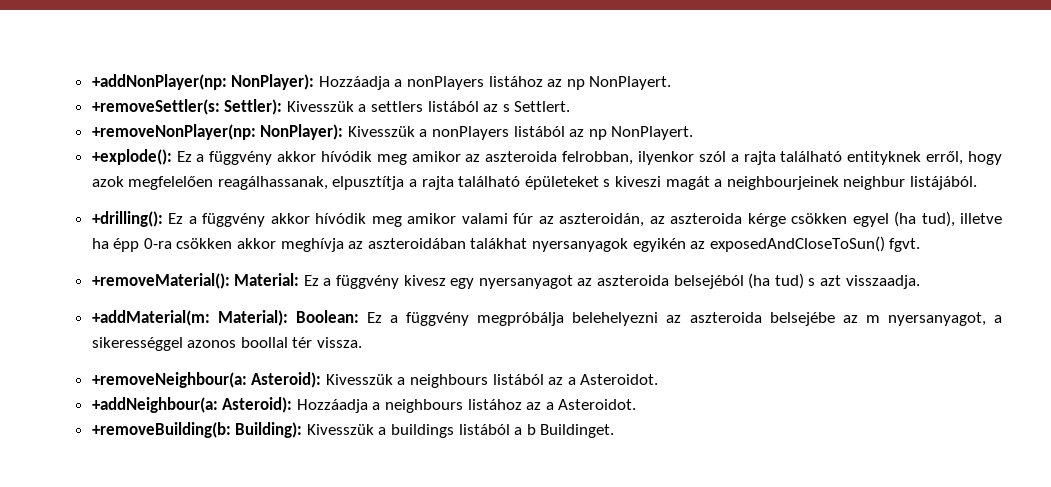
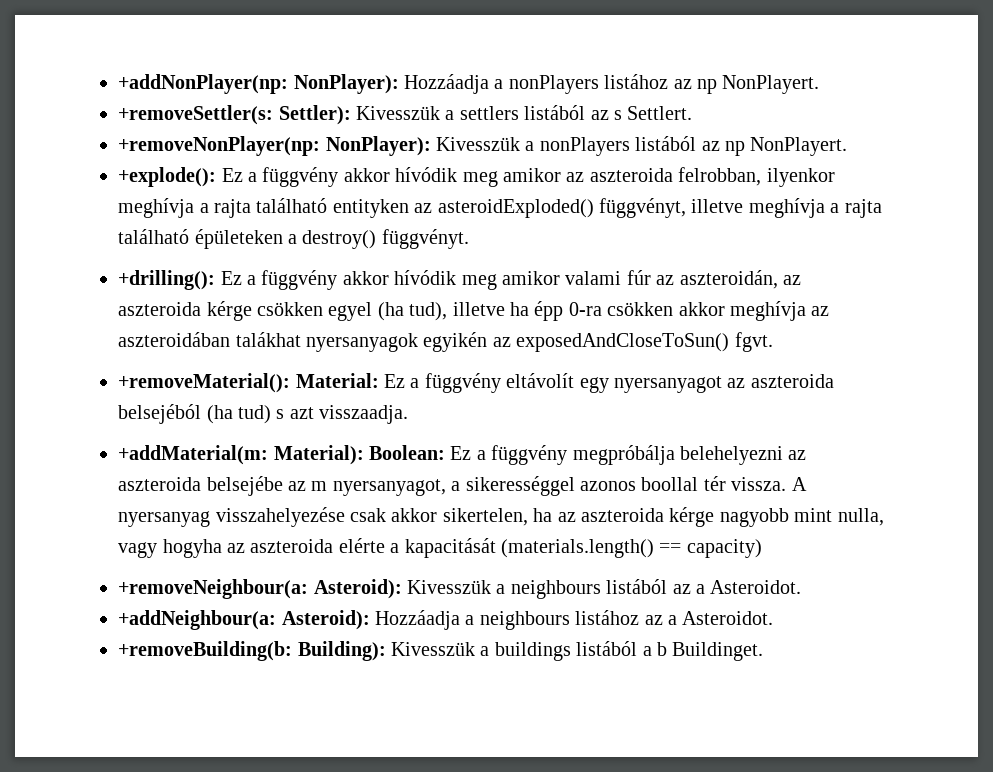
[698,151,1003,165] [91,176,977,190] szól a rajta található entityknek erről, hogy azok megfelelően reagálhassanak, elpusztítja a rajta található épületeket s kiveszi magát a neighbourjeinek neighbur listájából. -> [118,198,882,218] [118,229,469,249] meghívja a rajta található entityken az asteroidExploded() függvényt, illetve meghívja a rajta található épületeken a destroy() függvényt.
[403,275,446,286] kivesz -> [506,373,575,388] eltávolít
(363, 342) none -> [791,477,807,491] [118,507,884,527] [118,538,762,558] A nyersanyag visszahelyezése csak akkor sikertelen, ha az aszteroida kérge nagyobb mint nulla, vagy hogyha az aszteroida elérte a kapacitását (materials.length() == capacity)

